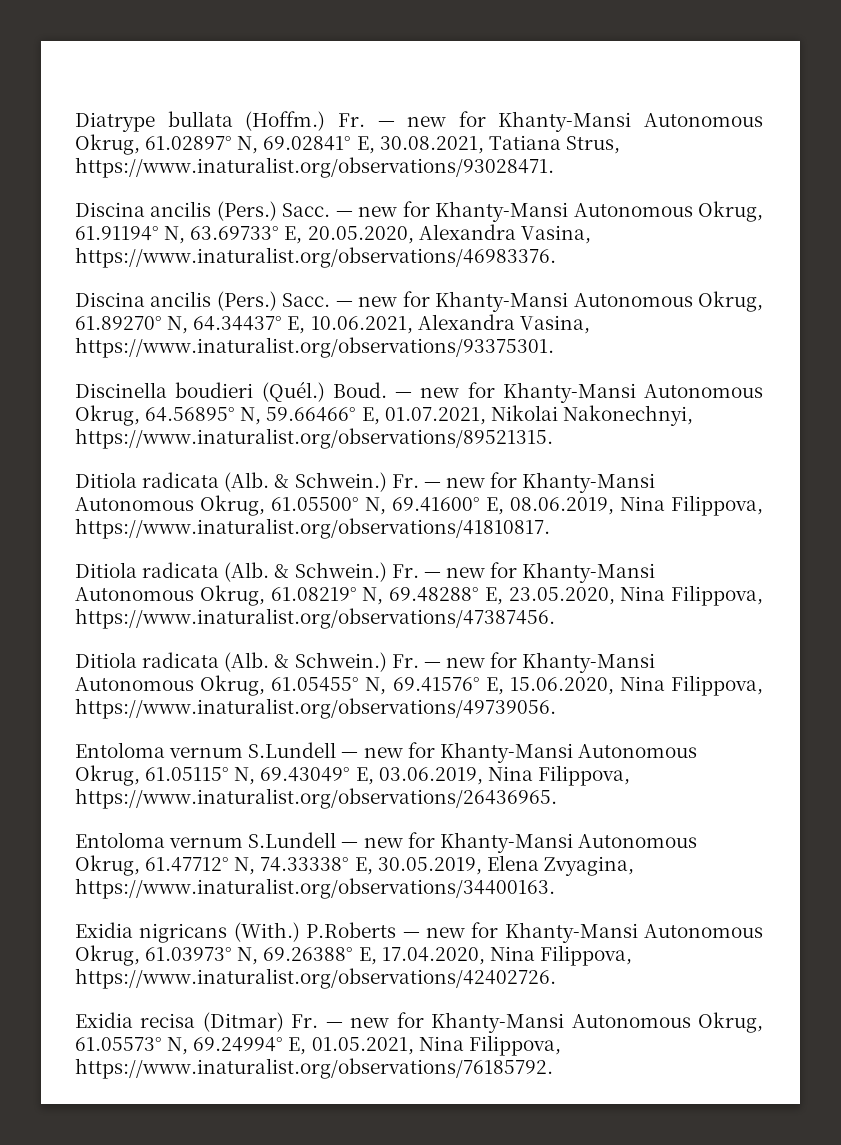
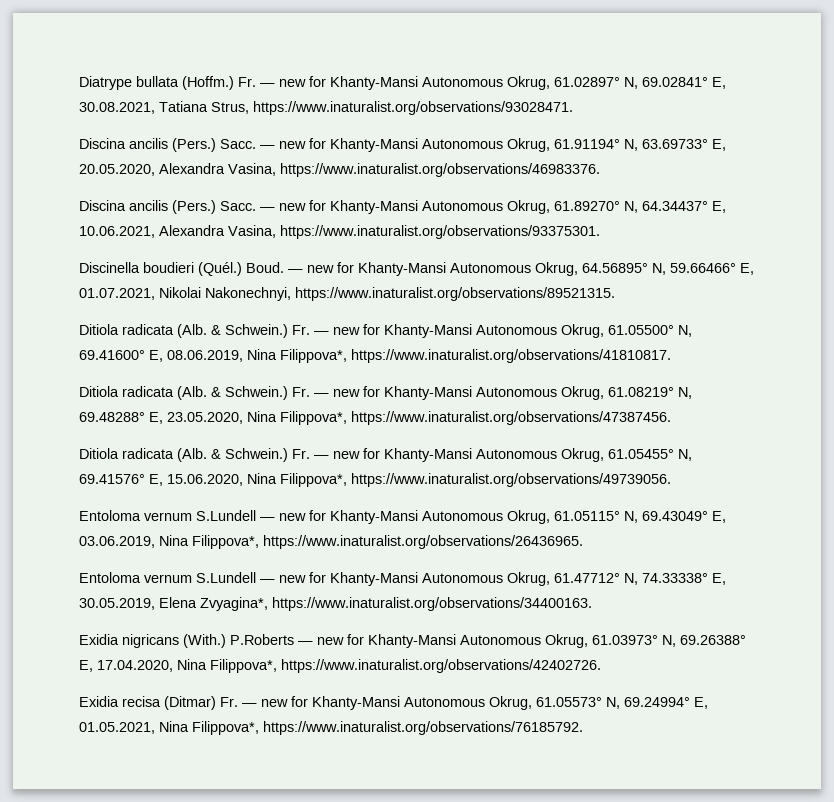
[671,495,763,516] Filippova, -> [280,349,347,363] Filippova*,
[671,585,763,606] Filippova, -> [280,411,347,425] Filippova*,
[671,675,763,696] Filippova, -> [280,473,347,487] Filippova*,
[537,765,630,786] Filippova, -> [192,535,259,549] Filippova*,
[543,856,634,876] Zvyagina, -> [200,597,268,611] Zvyagina*,
[539,945,632,966] Filippova, -> [210,659,277,673] Filippova*,
[468,1035,561,1056] Filippova, -> [192,721,259,735] Filippova*,

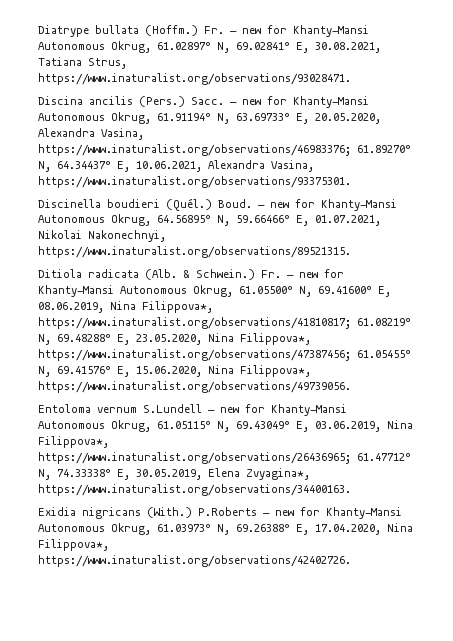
[280,163,600,177] [79,200,550,214] https://www.inaturalist.org/observations/46983376. // Discina ancilis (Pers.) Sacc. — new for Khanty-Mansi Autonomous Okrug, -> [38,144,351,156] https://www.inaturalist.org/observations/46983376;
[351,349,671,363] [79,386,604,400] https://www.inaturalist.org/observations/41810817. // Ditiola radicata (Alb. & Schwein.) Fr. — new for Khanty-Mansi Autonomous Okrug, -> [38,317,351,329] https://www.inaturalist.org/observations/41810817;
[351,411,671,425] [79,448,604,462] https://www.inaturalist.org/observations/47387456. // Ditiola radicata (Alb. & Schwein.) Fr. — new for Khanty-Mansi Autonomous Okrug, -> [38,349,351,361] https://www.inaturalist.org/observations/47387456;
[263,535,583,549] [79,572,550,586] https://www.inaturalist.org/observations/26436965. // Entoloma vernum S.Lundell — new for Khanty-Mansi Autonomous Okrug, -> [38,452,351,464] https://www.inaturalist.org/observations/26436965;
[79,696,708,710] [79,721,583,735] // Exidia recisa (Ditmar) Fr. — new for Khanty-Mansi Autonomous Okrug, 61.05573° N, 69.24994° E, 01.05.2021, Nina Filippova*, https://www.inaturalist.org/observations/76185792. -> (351, 561) none

